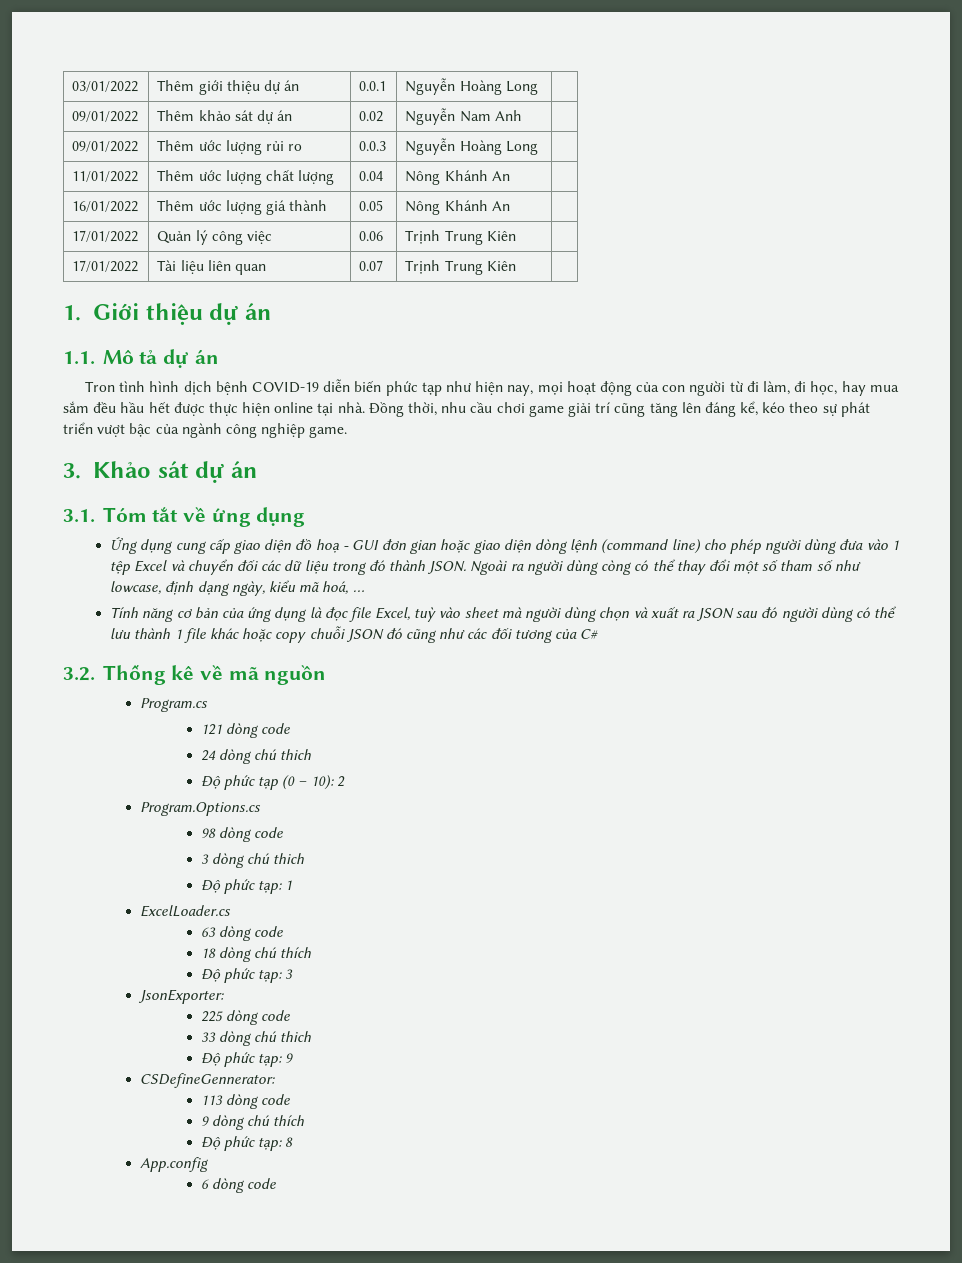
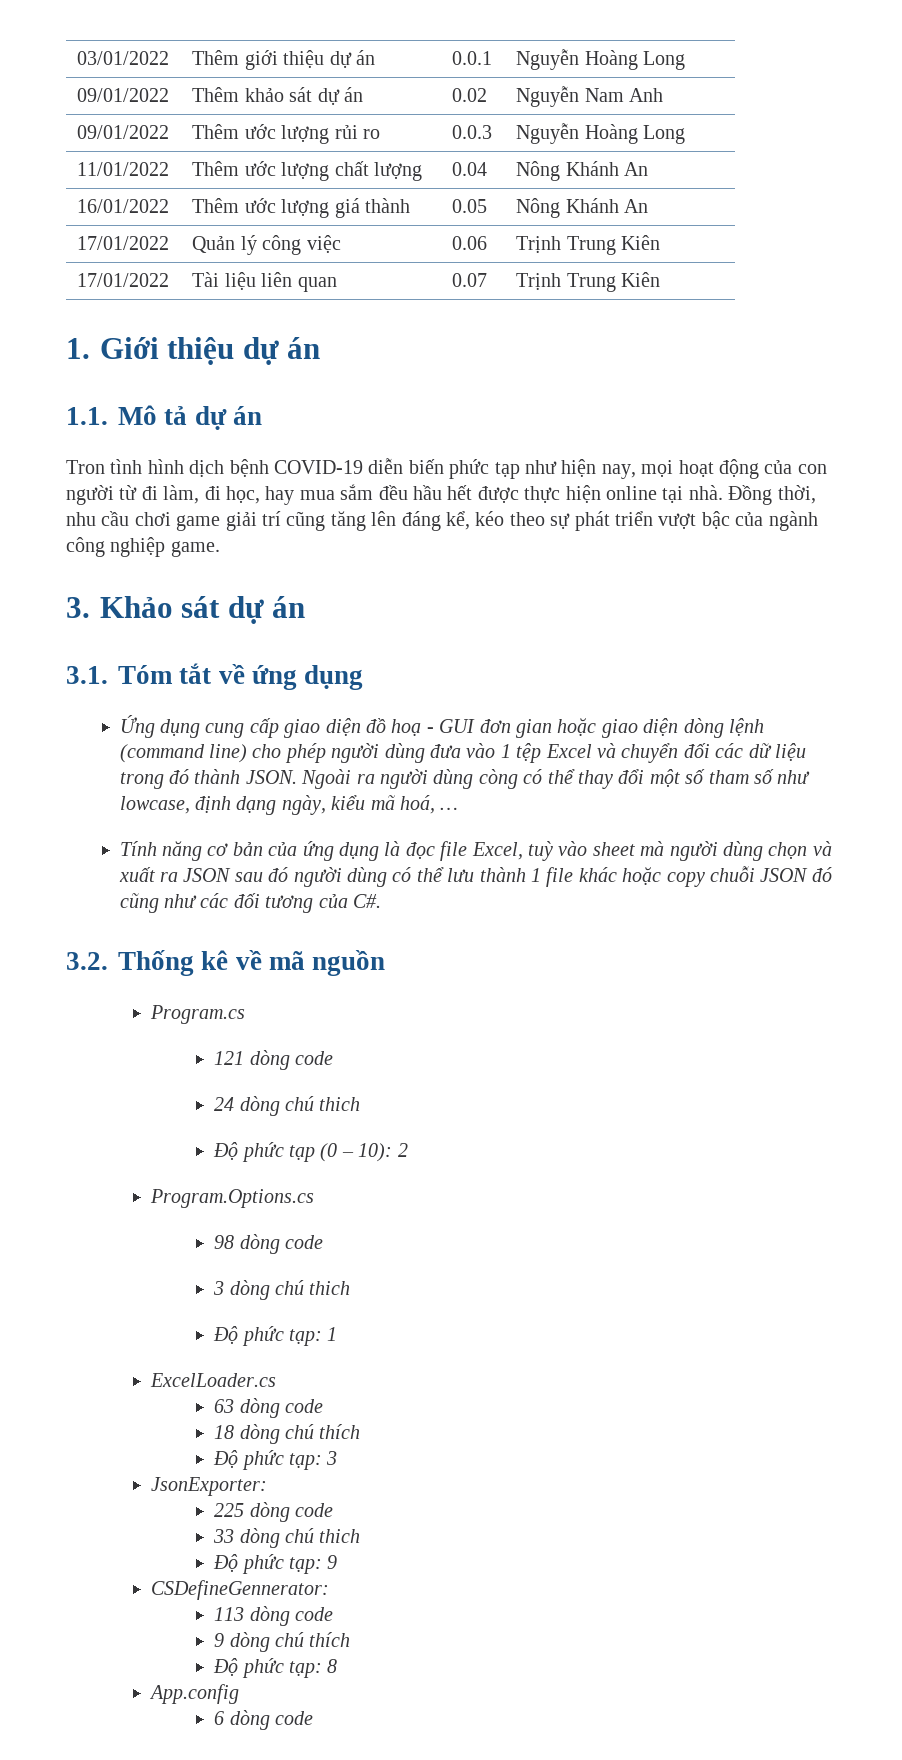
[580,629,599,639] C# -> [352,894,381,908] C#.

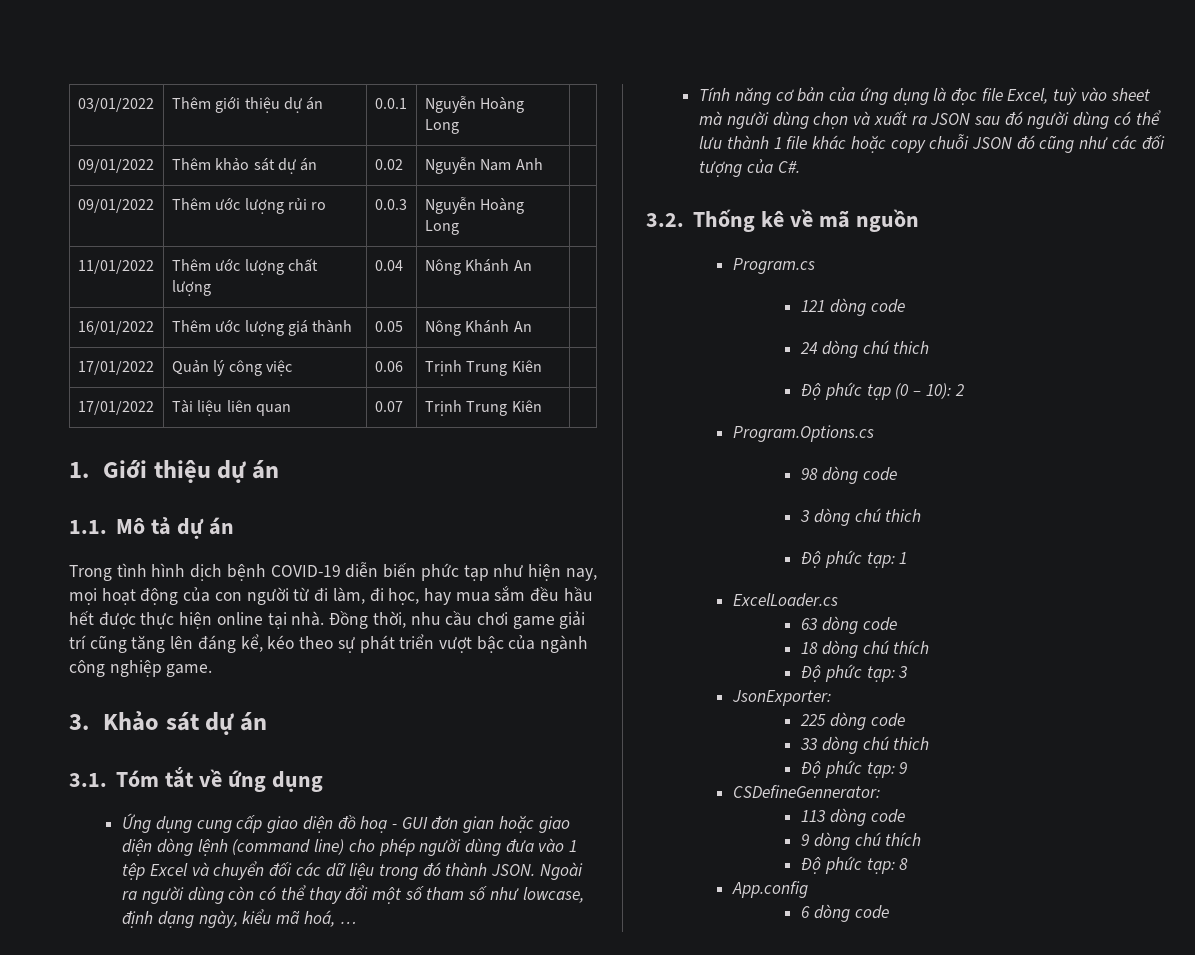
[66,460,105,474] Tron -> [69,565,112,581] Trong
[478,769,518,789] còng -> [228,886,255,900] còn
[265,895,314,913] tương -> [699,161,743,177] tượng

